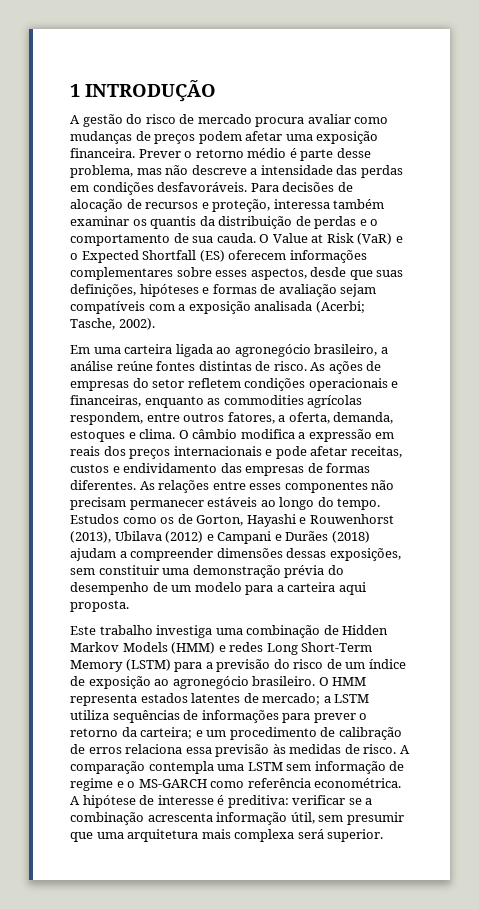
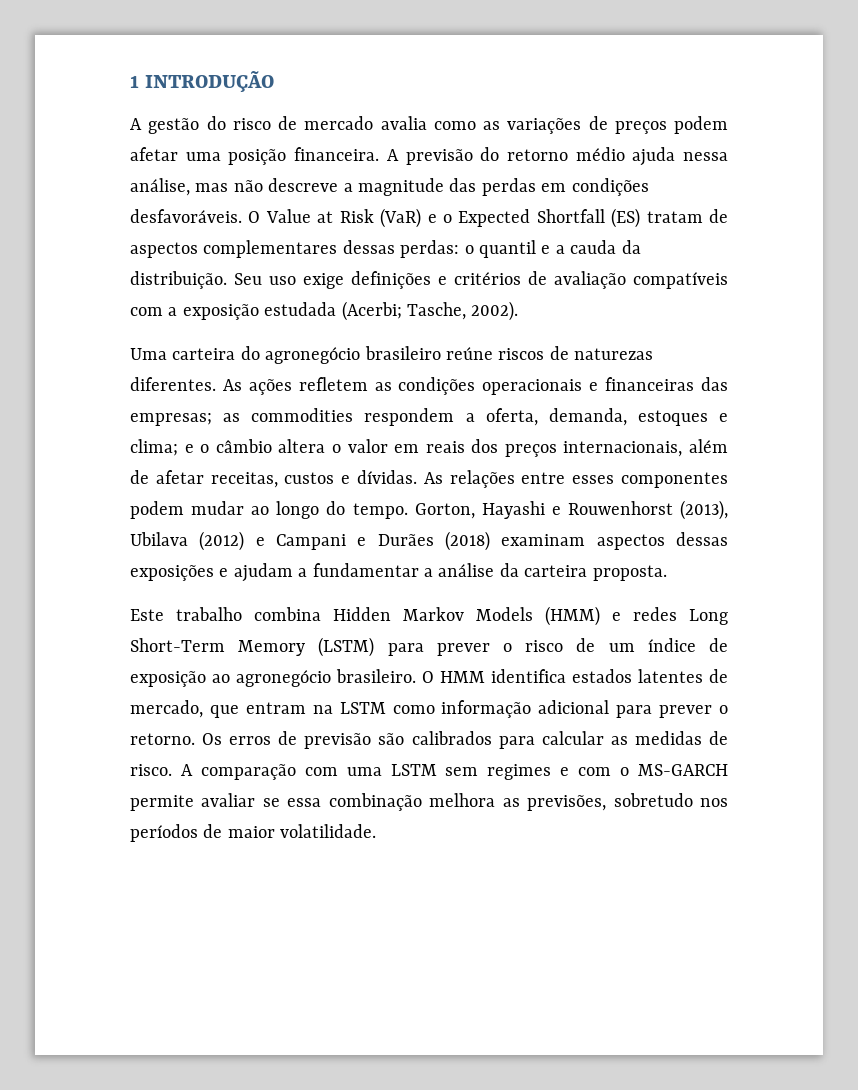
[255,114,389,127] [70,131,132,144] procura avaliar como mudanças -> [380,116,582,134] avalia como as variações
[316,131,379,144] [70,148,371,161] [70,165,133,178] exposição financeira. Prever o retorno médio é parte desse problema, -> [228,147,728,166] [130,178,190,196] posição financeira. A previsão do retorno médio ajuda nessa análise,
[260,165,333,175] intensidade -> [358,178,444,196] magnitude
[250,182,353,192] [70,199,385,212] [70,216,379,229] [70,233,256,246] Para decisões de alocação de recursos e proteção, interessa também examinar os quantis da distribuição de perdas e o comportamento de sua cauda. -> (242, 216) none
[228,250,367,263] [70,267,404,280] [70,284,257,297] oferecem informações complementares sobre esses aspectos, desde que suas definições, hipóteses e formas -> [646,209,728,223] [130,240,641,258] [130,271,521,289] tratam de aspectos complementares dessas perdas: o quantil e a cauda da distribuição. Seu uso exige definições e critérios
[340,284,377,297] sejam -> (626, 280) none
[254,301,313,311] analisada -> [264,302,337,316] estudada
[70,344,388,357] [70,361,382,374] [70,378,399,391] [70,395,363,408] [70,412,275,425] Em uma carteira ligada ao agronegócio brasileiro, a análise reúne fontes distintas de risco. As ações de empresas do setor refletem condições operacionais e financeiras, enquanto as commodities agrícolas respondem, entre outros fatores, -> [130,346,654,364] [130,377,729,395] [130,408,455,426] Uma carteira do agronegócio brasileiro reúne riscos de naturezas diferentes. As ações refletem as condições operacionais e financeiras das empresas; as commodities respondem
[139,429,372,442] clima. O câmbio modifica a expressão -> [130,439,388,456] clima; e o câmbio altera o valor
[173,446,307,459] internacionais e pode -> [563,439,728,457] [130,470,149,484] internacionais, além de
[123,463,371,476] [70,480,136,490] endividamento das empresas de formas diferentes. -> [357,470,417,484] dívidas.
[371,480,395,490] [70,497,381,510] [70,514,193,524] não precisam permanecer estáveis ao longo do tempo. Estudos como os de -> [130,501,408,519] podem mudar ao longo do tempo.
[70,548,401,561] [70,565,344,578] [70,582,366,595] ajudam a compreender dimensões dessas exposições, sem constituir uma demonstração prévia do desempenho de um modelo para a carteira aqui -> [501,532,728,550] [130,563,588,582] examinam aspectos dessas exposições e ajudam a fundamentar a análise da carteira
[156,625,339,638] investiga uma combinação de -> [254,607,321,621] combina
[205,659,290,672] a previsão do -> [436,643,512,656] prever o
[70,694,137,706] representa -> [491,669,566,683] identifica
[262,693,370,705] [70,710,368,723] [70,727,402,740] [70,744,286,757] mercado; a LSTM utiliza sequências de informações para prever o retorno da carteira; e um procedimento de calibração de erros relaciona essa previsão às -> [130,700,728,718] [130,731,628,749] mercado, que entram na LSTM como informação adicional para prever o retorno. Os erros de previsão são calibrados para calcular as
[148,761,214,774] contempla -> [304,767,338,776] com
[314,761,405,774] [70,778,402,791] [70,795,373,808] [70,812,404,825] [70,829,384,842] informação de regime e o MS-GARCH como referência econométrica. A hipótese de interesse é preditiva: verificar se a combinação acrescenta informação útil, sem presumir que uma arquitetura mais complexa será superior. -> [487,764,729,780] [130,793,729,811] [130,824,377,842] regimes e com o MS-GARCH permite avaliar se essa combinação melhora as previsões, sobretudo nos períodos de maior volatilidade.

